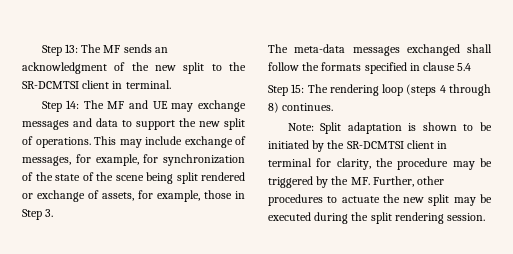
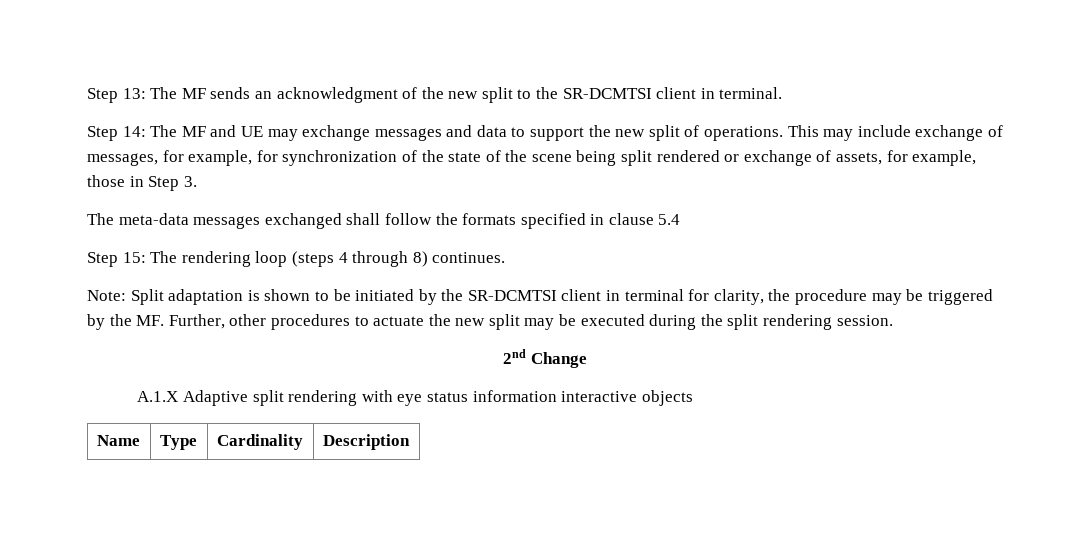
(486, 217) none -> [503,349,587,368] [137,390,693,406] [96,435,140,446] [159,435,197,450] [216,434,303,450] [322,434,410,450] // 2nd Change // A.1.X Adaptive split rendering with eye status information interactive objects // Name | Type | Cardinality | Description

